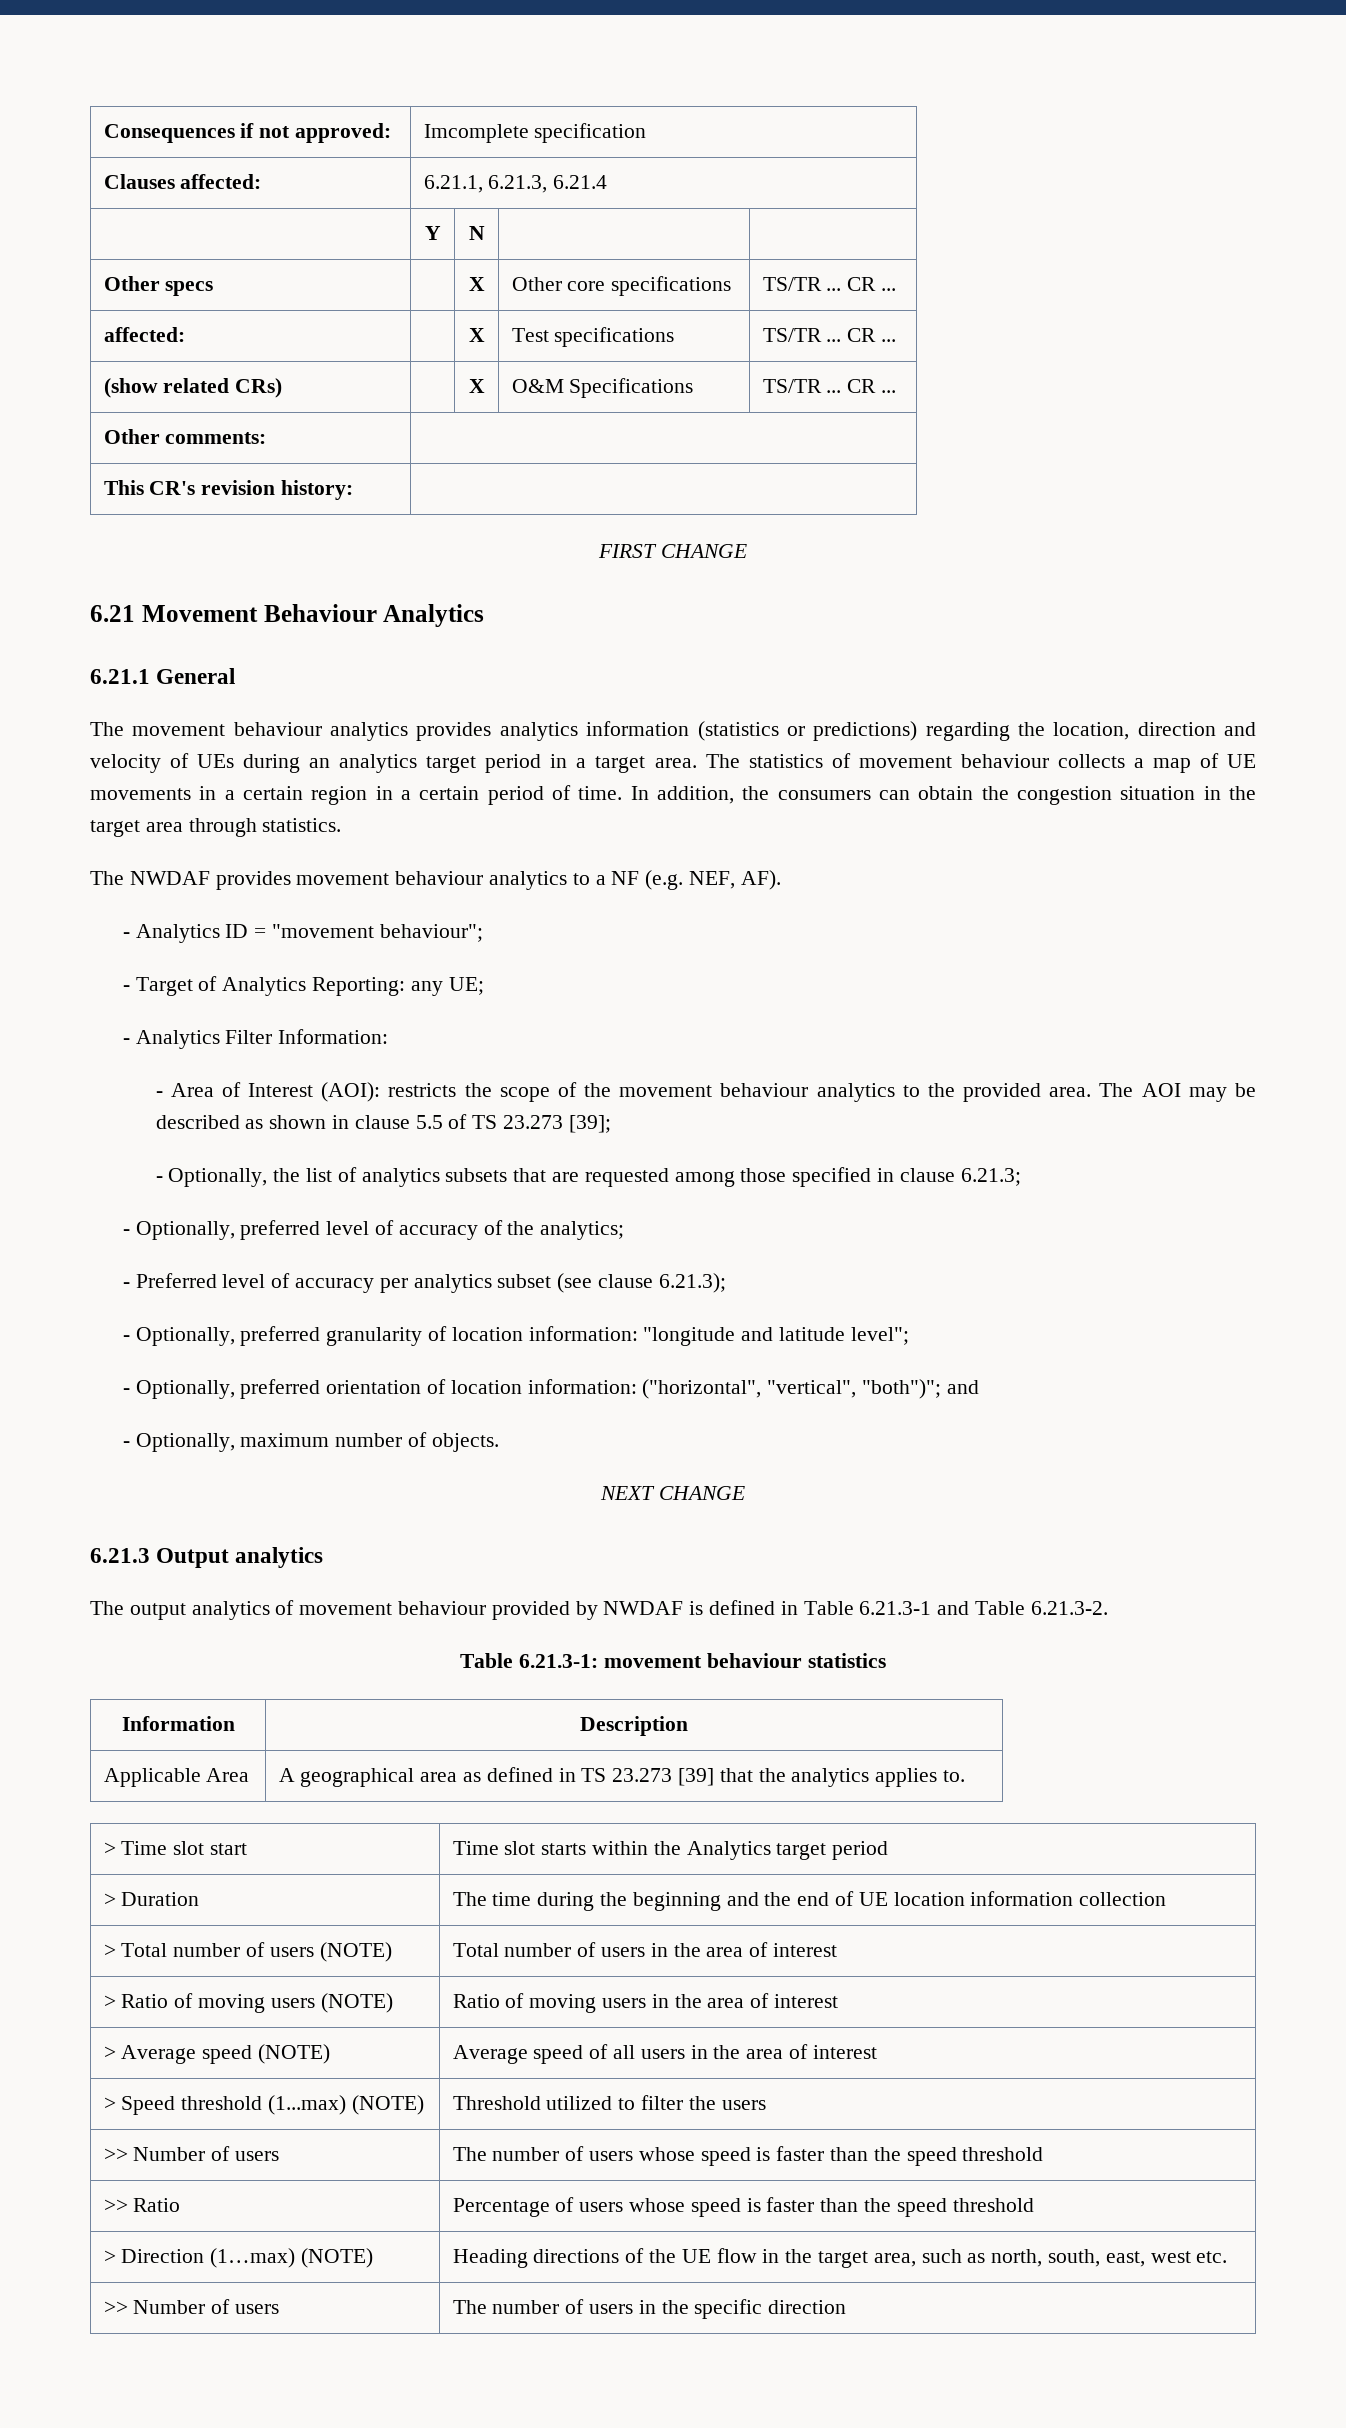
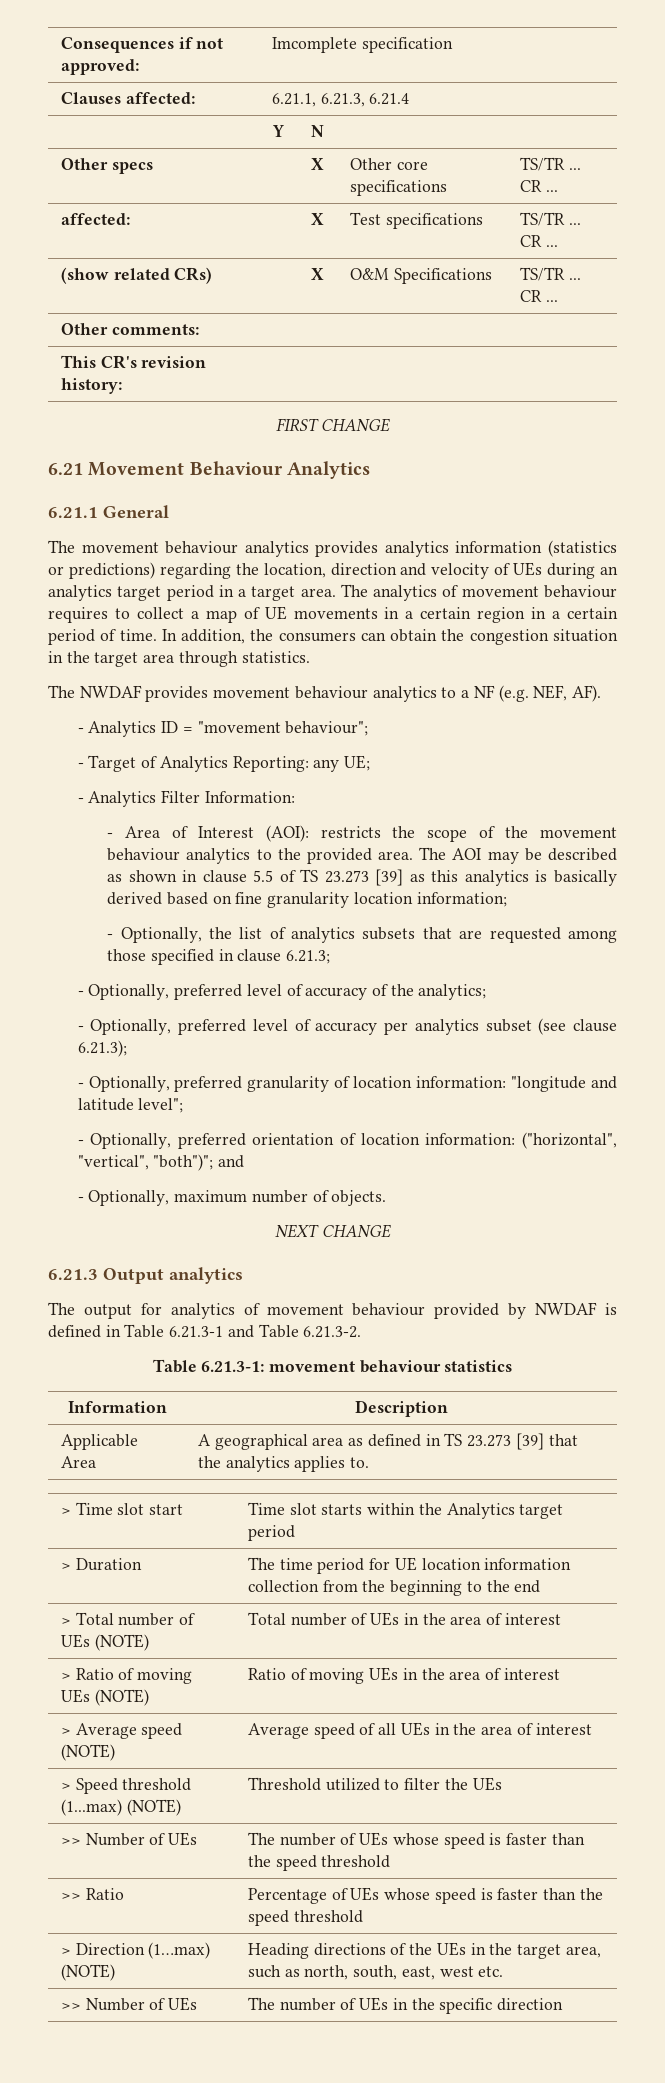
[748,753,1125,768] statistics of movement behaviour collects -> [373,585,617,601] [48,607,184,623] analytics of movement behaviour requires to collect
[568,1115,611,1133] [39]; -> [375,869,617,886] [107,892,507,908] [39] as this analytics is basically derived based on fine granularity location information;
[135,1273,217,1288] Preferred -> [90,1019,247,1035] Optionally, preferred
(186, 1611) none -> [140,1303,162,1315] for
[537,1891,1167,1911] during the beginning and the end of UE location information collection -> [317,1557,572,1574] [248,1580,541,1596] period for UE location information collection from the beginning to the end
[269,1947,314,1957] users -> [61,1634,91,1648] UEs
[600,1947,645,1957] users -> [370,1612,400,1626] UEs
[270,1998,315,2008] users -> [61,1689,91,1703] UEs
[601,1998,646,2008] users -> [369,1667,399,1681] UEs
[640,2049,685,2059] users -> [400,1722,430,1736] UEs
[721,2100,766,2110] [103,2146,279,2161] [452,2146,633,2161] users // >> Number of users | The number of users -> [472,1777,502,1791] [61,1832,198,1846] [248,1832,389,1846] UEs // >> Number of UEs | The number of UEs
[579,2202,624,2212] users -> [350,1887,380,1901] UEs
[681,2248,757,2263] UE flow -> [436,1942,466,1956] UEs
[234,2304,279,2314] [452,2299,633,2314] users | The number of users -> [168,1997,198,2011] [248,1997,389,2011] UEs | The number of UEs

